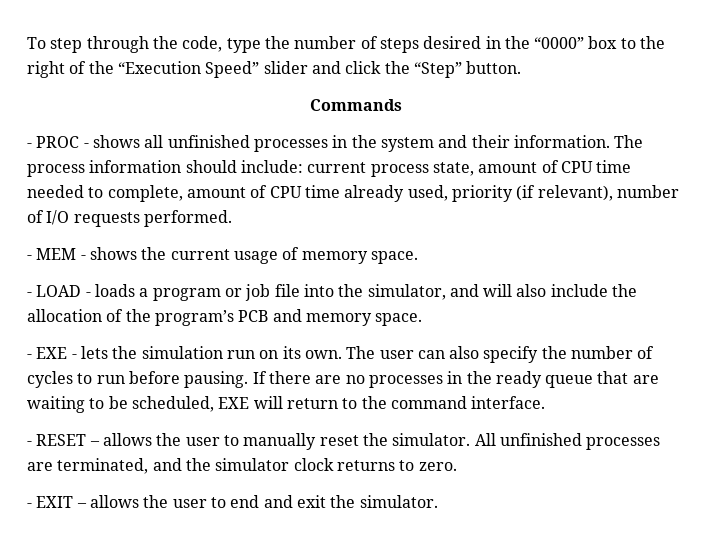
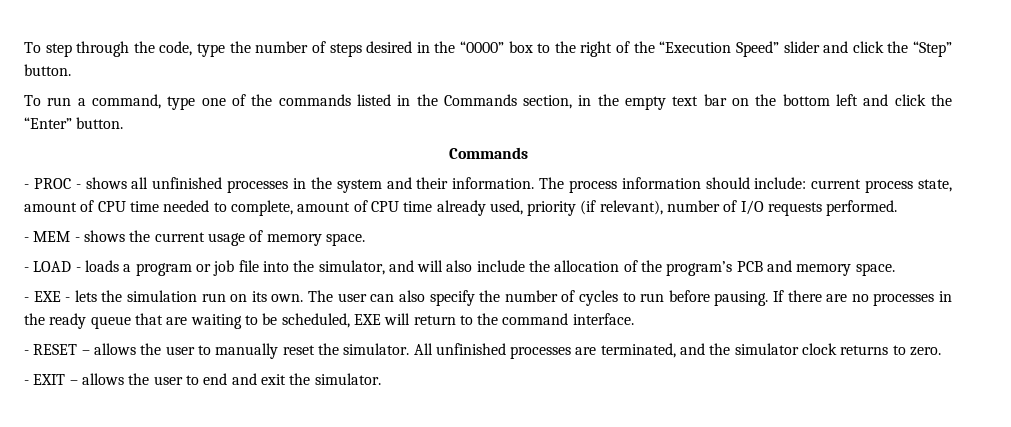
(522, 67) none -> [24,94,953,110] [24,117,124,129] // To run a command, type one of the commands listed in the Commands section, in the empty text bar on the bottom left and click the “Enter” button.

